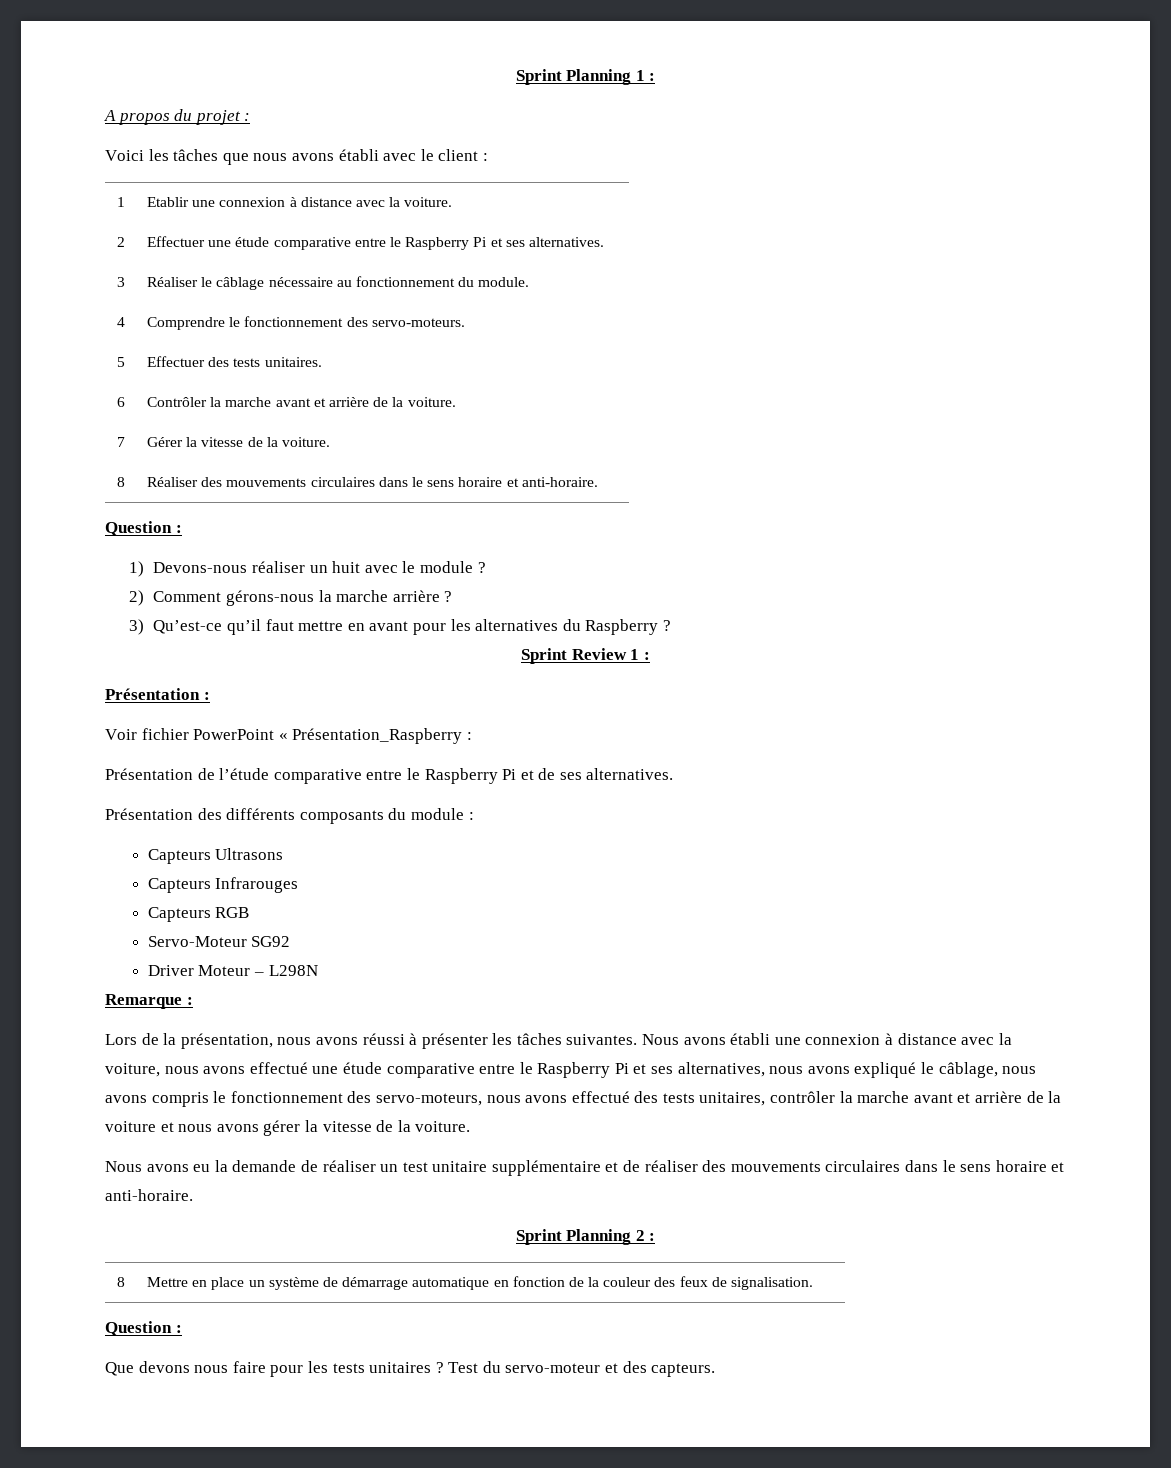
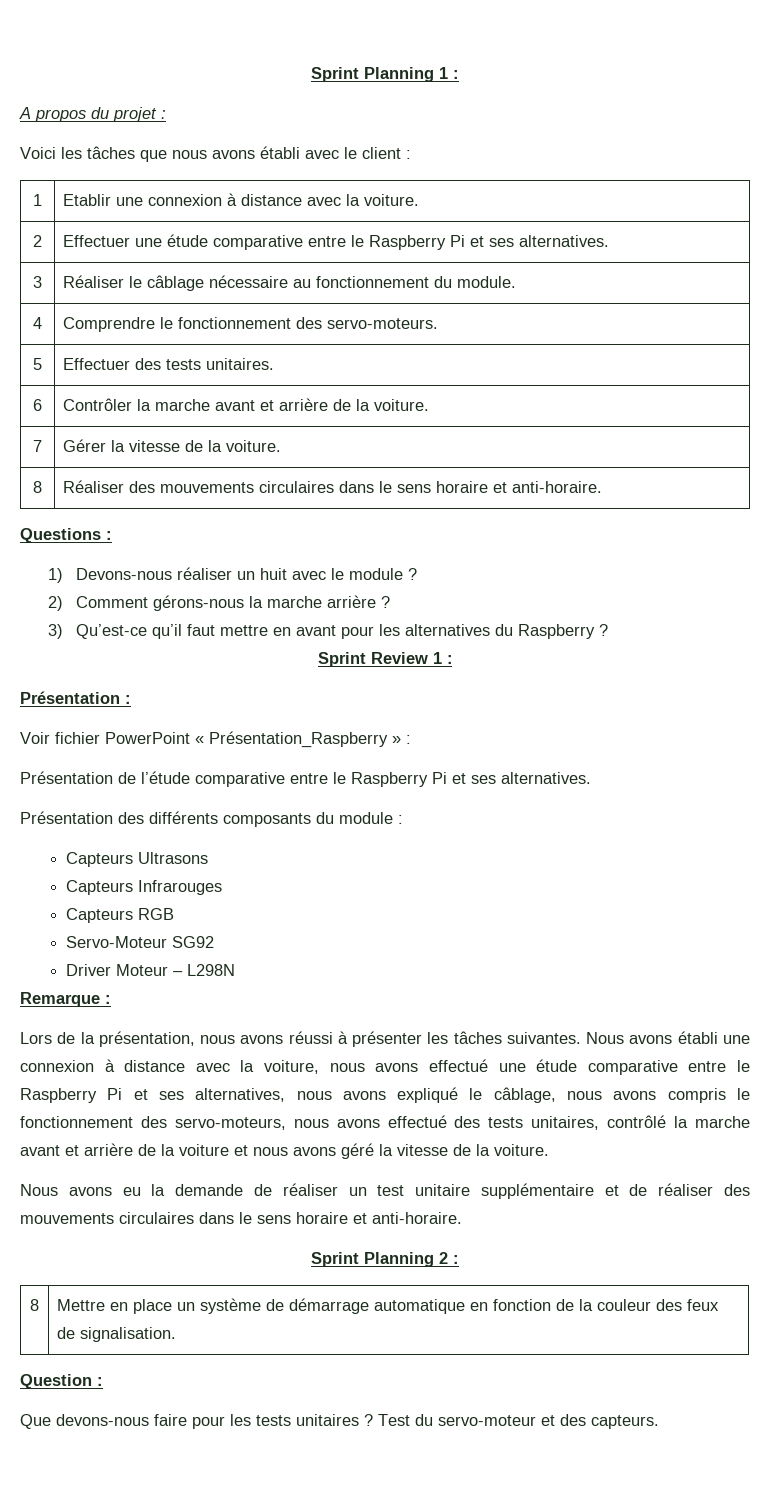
[105,521,172,536] Question -> [20,528,101,543] Questions
(463, 736) none -> [392,736,401,744] »
[538,768,556,780] de -> (466, 778) none
[770,1091,836,1103] contrôler -> [607,1115,667,1128] contrôlé
[263,1120,301,1136] gérer -> [341,1143,374,1159] géré
[138,1361,229,1373] devons nous -> [56,1414,149,1426] devons-nous

